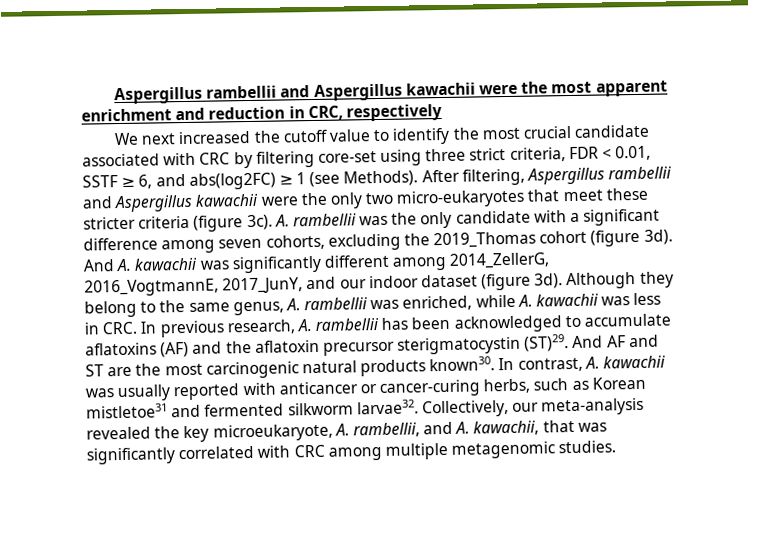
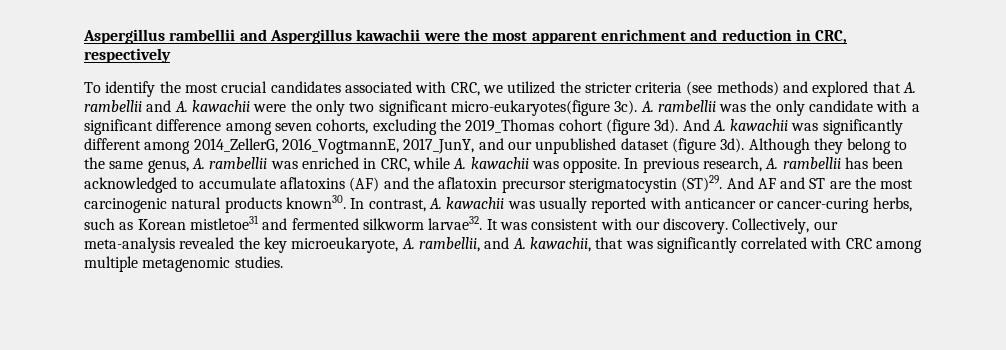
[114,129,391,146] We next increased the cutoff value to -> [84,82,101,93] To
[574,124,651,138] candidate -> [270,81,341,93] candidates
[199,145,652,169] [82,166,673,190] [82,194,194,213] CRC by filtering core-set using three strict criteria, FDR < 0.01, SSTF ≥ 6, and abs(log2FC) ≥ 1 (see Methods). After filtering, Aspergillus rambellii and Aspergillus -> [450,81,917,97] [84,100,188,112] CRC, we utilized the stricter criteria (see methods) and explored that A. rambellii and A.
[396,187,648,208] [83,215,244,232] micro-eukaryotes that meet these stricter criteria (figure -> [378,100,610,116] significant micro-eukaryotes(figure
[368,275,419,289] indoor -> [535,138,617,154] unpublished
[402,295,473,311] enriched, -> [301,157,410,172] enriched in CRC,
[633,292,662,306] [84,321,138,335] less in CRC. -> [563,158,621,173] opposite.
(419, 407) none -> [486,218,729,234] It was consistent with our discovery.

